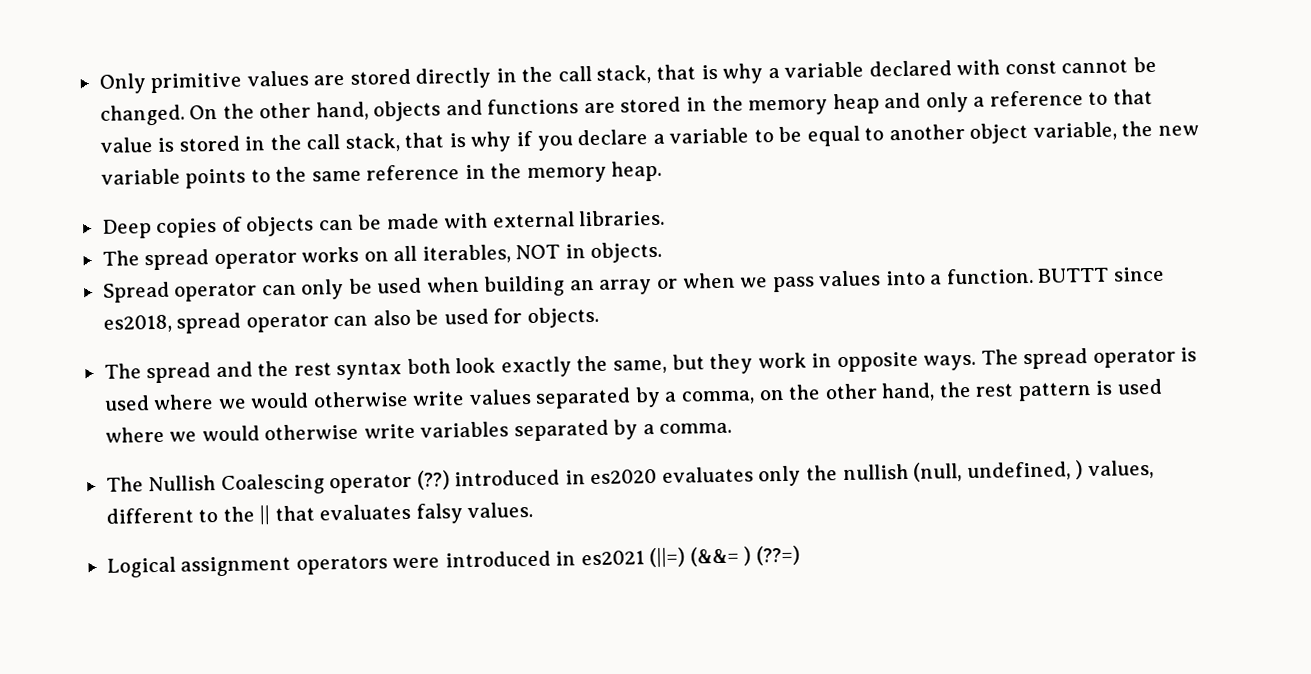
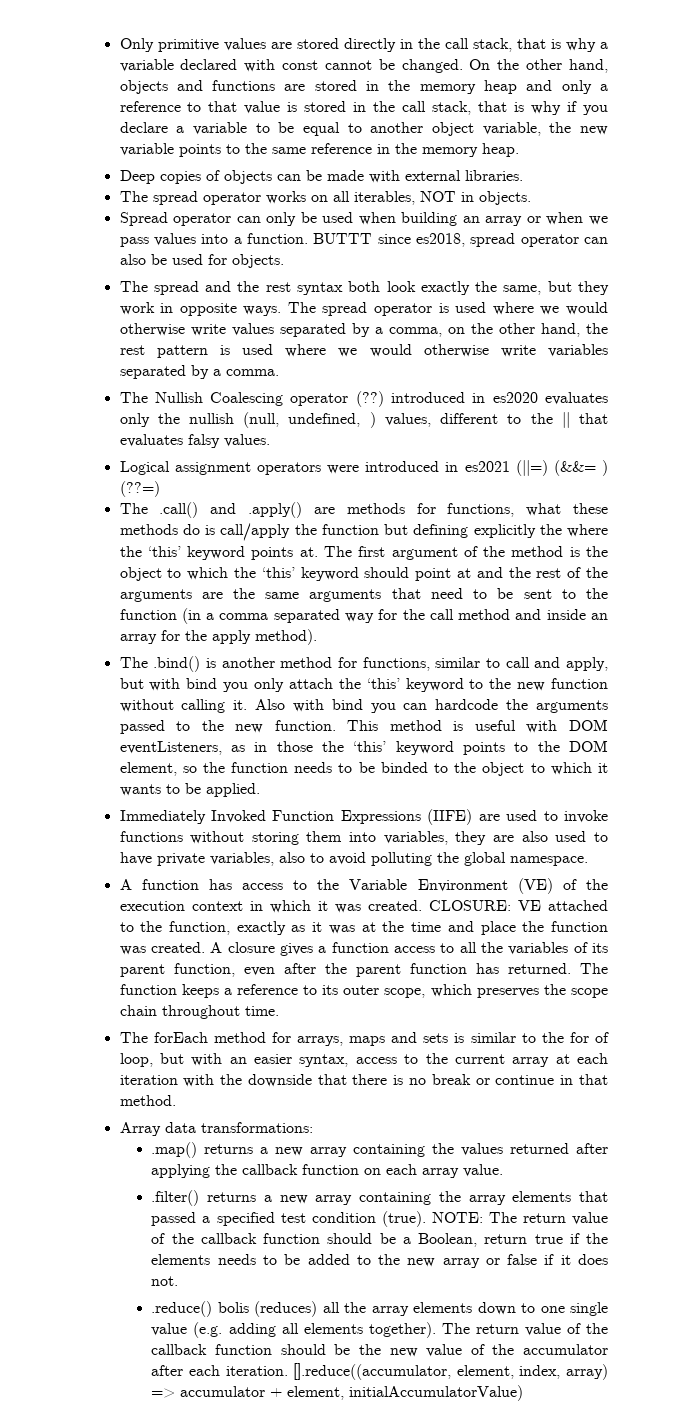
(801, 555) none -> [119,502,608,518] [119,523,608,541] [119,546,608,560] [119,567,608,581] [119,588,608,602] [119,608,609,624] [119,629,317,645] [119,656,609,672] [119,678,608,692] [119,699,609,713] [119,719,609,734] [119,740,609,755] [119,762,608,776] [119,783,260,797] [119,809,608,825] [119,831,608,845] [119,852,588,866] [119,878,608,894] [119,900,609,913] [119,921,608,935] [119,942,609,956] [119,963,609,977] [119,984,608,998] [119,1005,279,1019] [119,1032,610,1046] [119,1053,608,1067] [119,1074,609,1087] [119,1095,176,1106] [119,1122,313,1136] [151,1142,609,1158] [151,1164,504,1178] [151,1190,608,1206] [151,1211,608,1227] [151,1233,608,1247] [151,1254,608,1268] [151,1276,179,1286] [151,1301,608,1317] [151,1322,608,1338] [151,1344,608,1357] [151,1363,608,1380] [151,1385,524,1401] // The .call() and .apply() are methods for functions, what these methods do is call/apply the function but defining explicitly the where the ‘this’ keyword points at. The first argument of the method is the object to which the ‘this’ keyword should point at and the rest of the arguments are the same arguments that need to be sent to the function (in a comma separated way for the call method and inside an array for the apply method). // The .bind() is another method for functions, similar to call and apply, but with bind you only attach the ‘this’ keyword to the new function without calling it. Also with bind you can hardcode the arguments passed to the new function. This method is useful with DOM eventListeners, as in those the ‘this’ keyword points to the DOM element, so the function needs to be binded to the object to which it wants to be applied. // Immediately Invoked Function Expressions (IIFE) are used to invoke functions without storing them into variables, they are also used to have private variables, also to avoid polluting the global namespace. // A function has access to the Variable Environment (VE) of the execution context in which it was created. CLOSURE: VE attached to the function, exactly as it was at the time and place the function was created. A closure gives a function access to all the variables of its parent function, even after the parent function has returned. The function keeps a reference to its outer scope, which preserves the scope chain throughout time. // The forEach method for arrays, maps and sets is similar to the for of loop, but with an easier syntax, access to the current array at each iteration with the downside that there is no break or continue in that method. // Array data transformations: // .map() returns a new array containing the values returned after applying the callback function on each array value. // .filter() returns a new array containing the array elements that passed a specified test condition (true). NOTE: The return value of the callback function should be a Boolean, return true if the elements needs to be added to the new array or false if it does not. // .reduce() bolis (reduces) all the array elements down to one single value (e.g. adding all elements together). The return value of the callback function should be the new value of the accumulator after each iteration. [].reduce((accumulator, element, index, array) => accumulator + element, initialAccumulatorValue)

